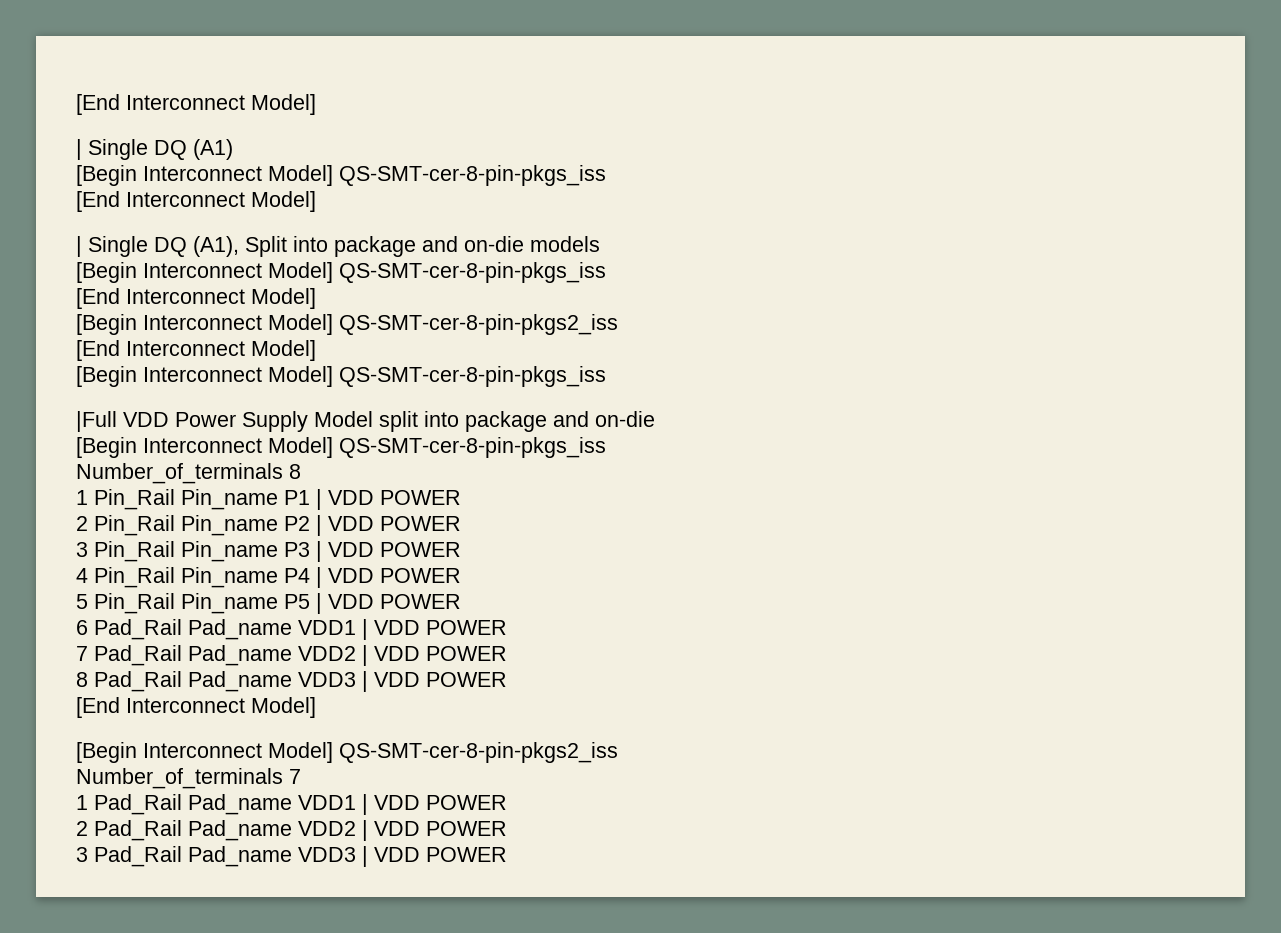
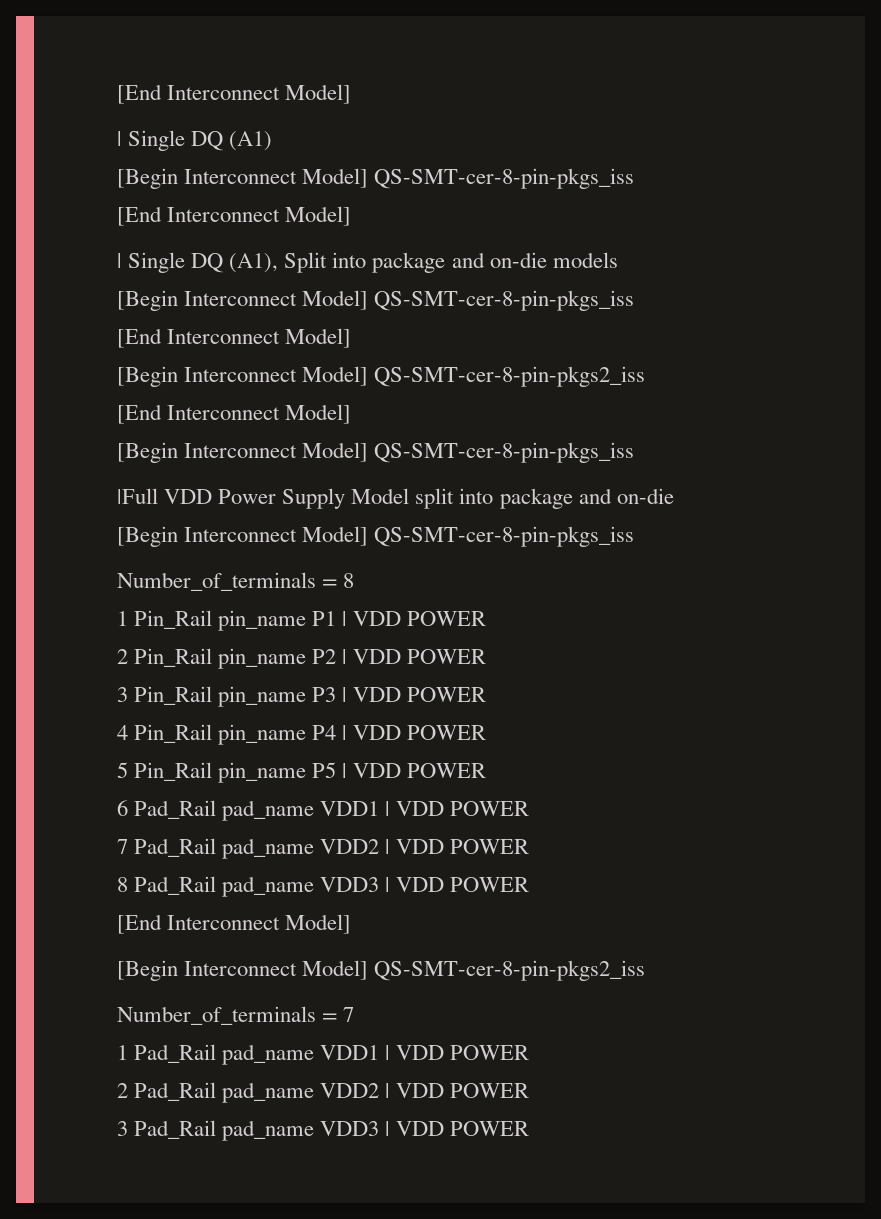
(283, 473) none -> [322,579,338,588] =
[181,489,278,510] Pin_name -> [218,610,307,631] pin_name
[181,515,278,536] Pin_name -> [218,648,307,669] pin_name
[181,541,278,562] Pin_name -> [218,686,307,707] pin_name
[181,567,278,588] Pin_name -> [218,724,307,745] pin_name
[181,593,278,614] Pin_name -> [218,762,307,783] pin_name
[188,619,292,640] Pad_name -> [222,800,315,821] pad_name
[188,645,292,666] Pad_name -> [222,838,315,859] pad_name
[188,671,292,692] Pad_name -> [222,876,315,897] pad_name
(283, 778) none -> [322,1013,338,1022] =
[188,794,292,815] Pad_name -> [222,1044,315,1065] pad_name
[188,820,292,841] Pad_name -> [222,1082,315,1103] pad_name
[188,846,292,867] Pad_name -> [222,1120,315,1141] pad_name

